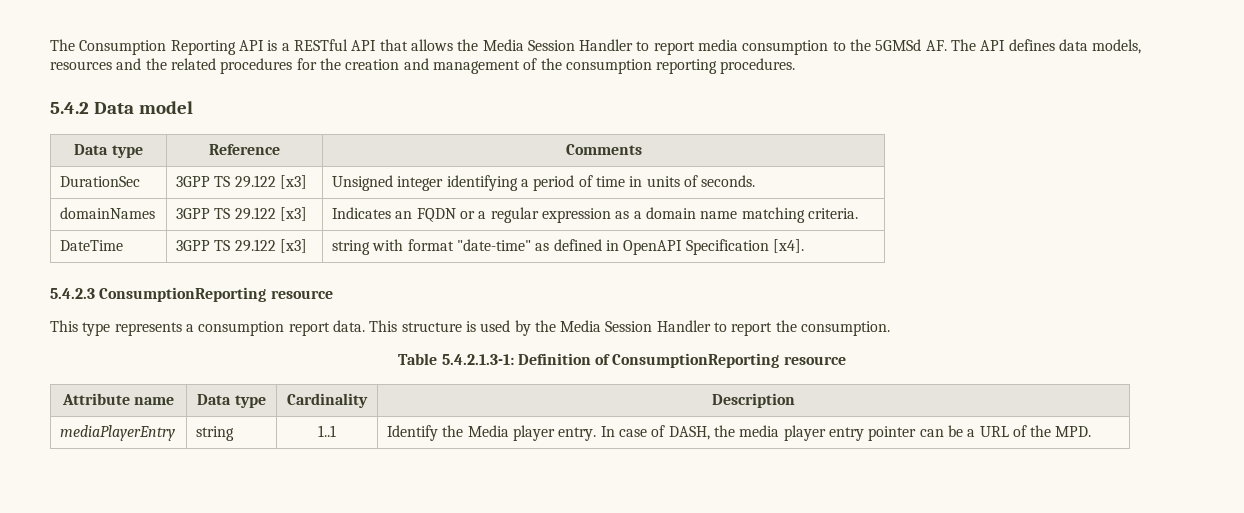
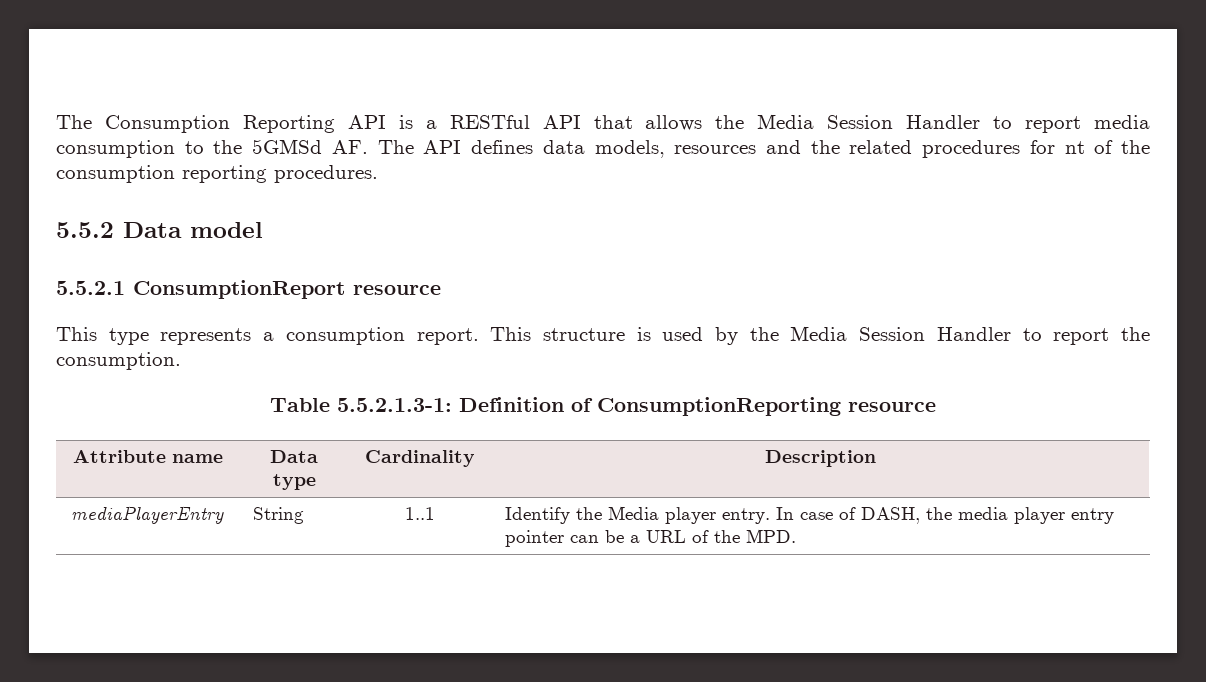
[319,58,520,74] the creation and management -> [1064,141,1085,154] nt
[50,102,89,114] 5.4.2 -> [56,222,114,238] 5.5.2
[74,144,143,158] [209,144,280,155] [565,144,642,155] [60,176,141,187] [176,175,308,189] [332,175,756,191] [60,207,156,219] [176,207,308,221] [332,207,858,223] [60,240,124,251] [176,239,308,253] [332,239,804,255] [50,287,267,302] // Data type | Reference | Comments // DurationSec | 3GPP TS 29.122 [x3] | Unsigned integer identifying a period of time in units of seconds. // domainNames | 3GPP TS 29.122 [x3] | Indicates an FQDN or a regular expression as a domain name matching criteria. // DateTime | 3GPP TS 29.122 [x3] | string with format "date-time" as defined in OpenAPI Specification [x4]. // 5.4.2.3 ConsumptionReporting -> [56,280,345,299] // 5.5.2.1 ConsumptionReport
[288,320,365,336] report data. -> [416,328,479,345] report.
[441,354,514,365] 5.4.2.1.3-1: -> [337,398,452,412] 5.5.2.1.3-1:
[196,426,235,441] string -> [252,507,304,524] String

